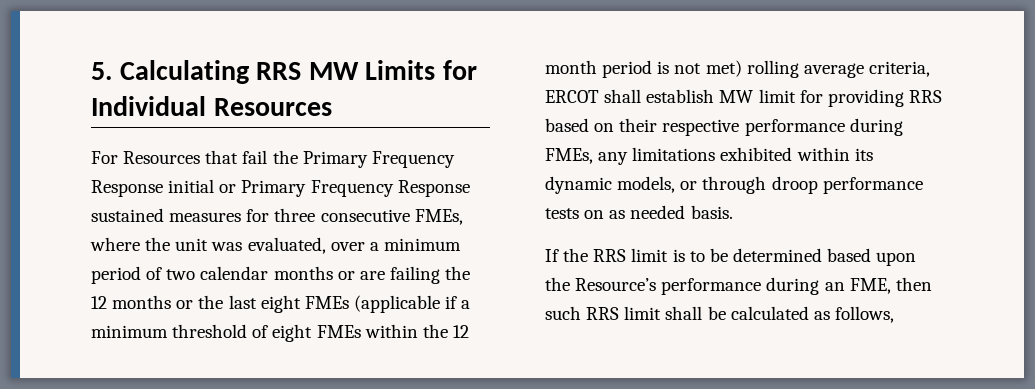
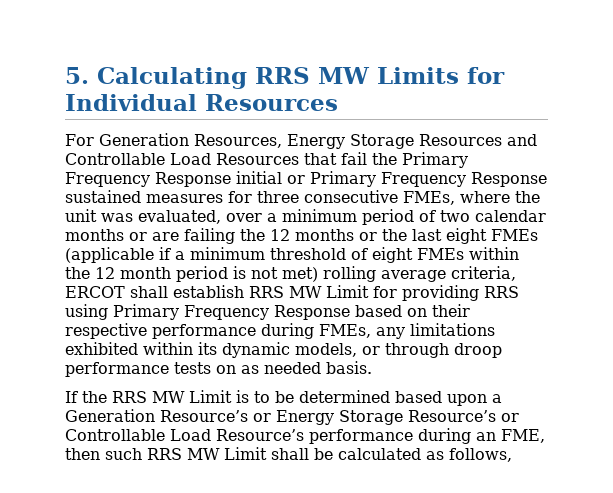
(118, 157) none -> [98,133,537,149] [65,153,211,165] Generation Resources, Energy Storage Resources and Controllable Load
[719,89,942,107] MW limit for providing RRS -> [249,285,519,301] [65,304,350,320] RRS MW Limit for providing RRS using Primary Frequency Response
[631,248,669,262] limit -> [152,390,232,403] MW Limit
[545,277,570,291] the -> [492,394,502,403] [65,409,519,425] [65,429,211,441] a Generation Resource’s or Energy Storage Resource’s or Controllable Load
[624,306,662,320] limit -> [187,447,267,460] MW Limit

